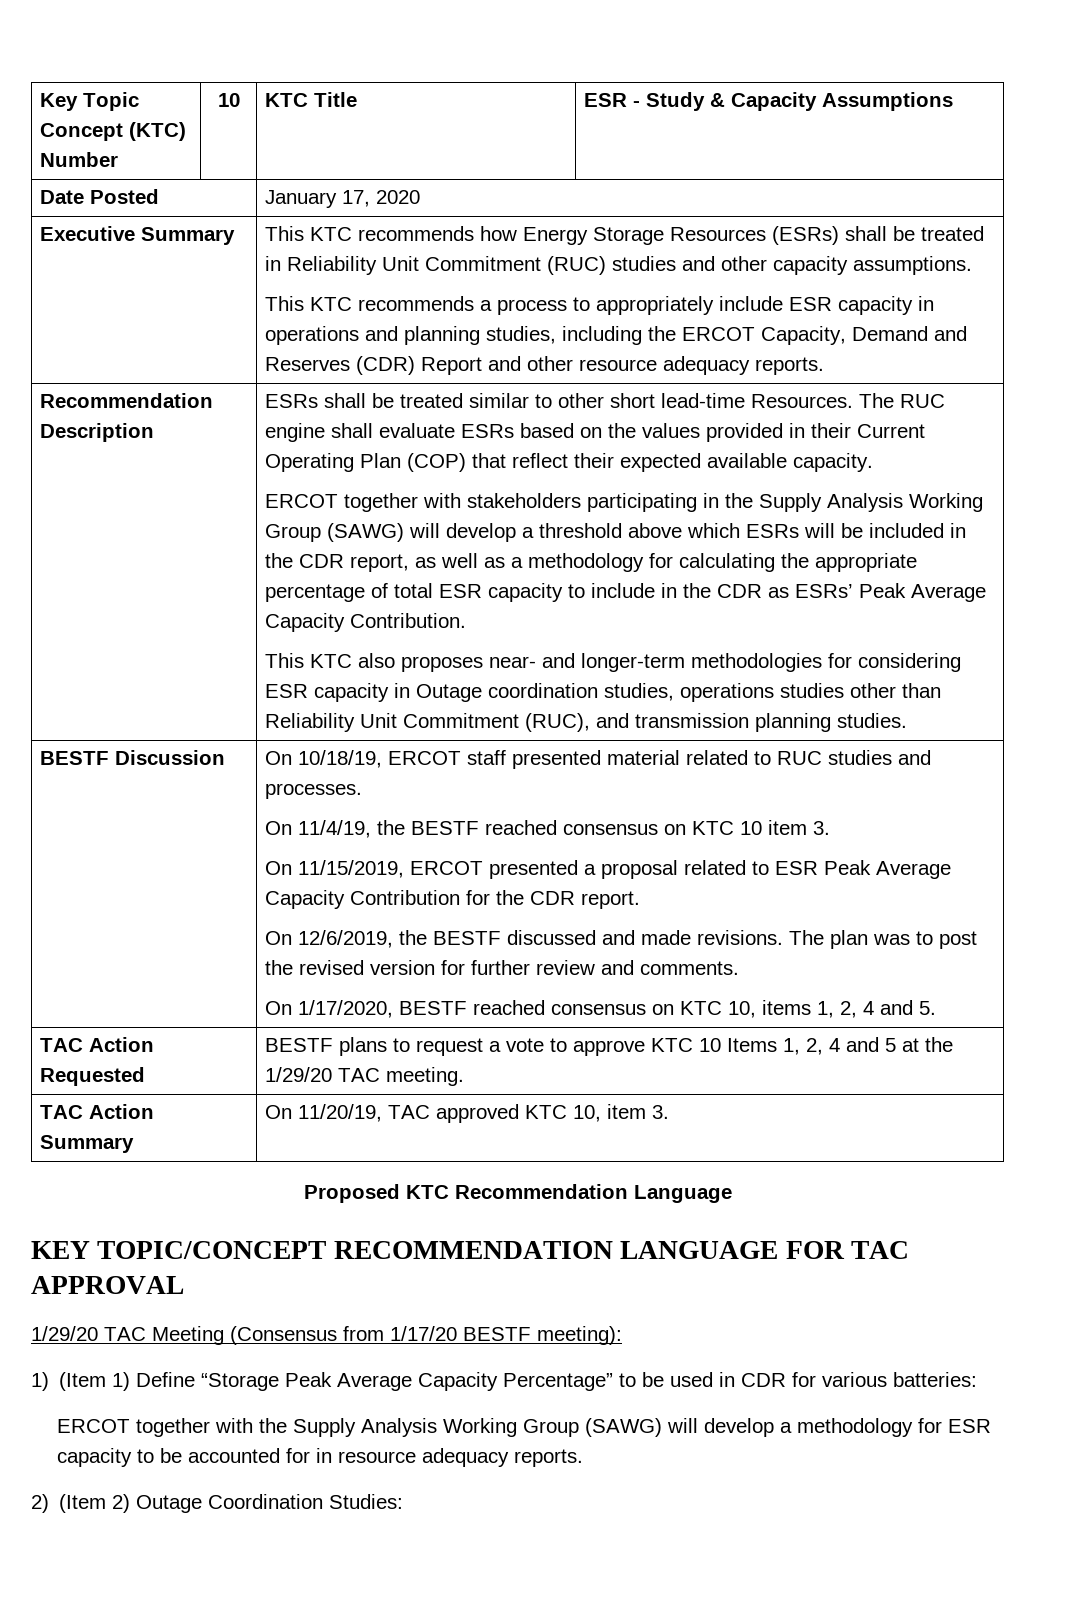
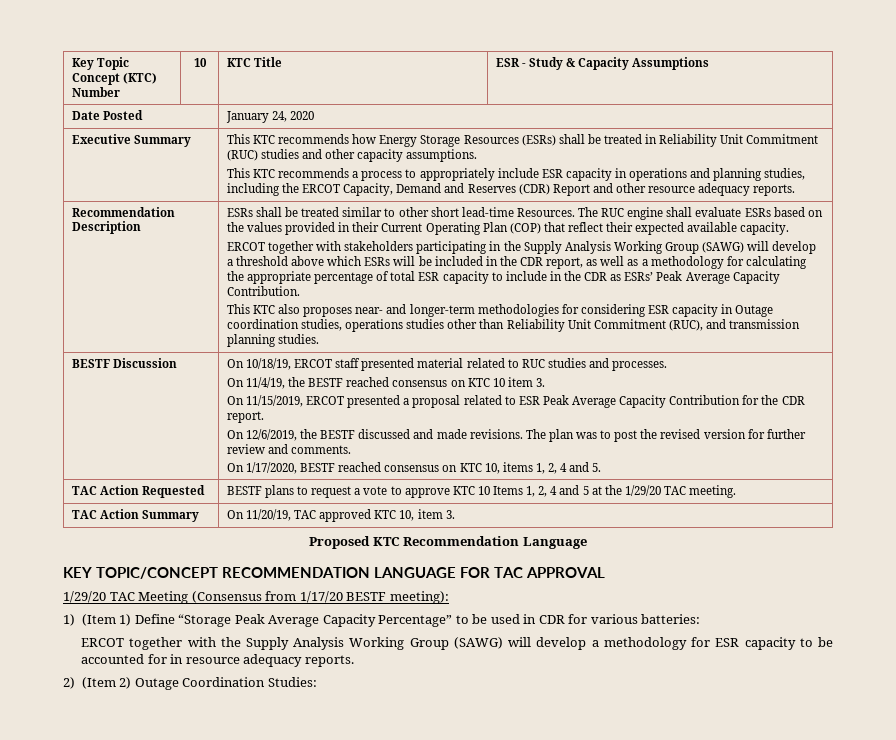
[341,190,370,207] 17, -> [272,111,288,122] 24,

